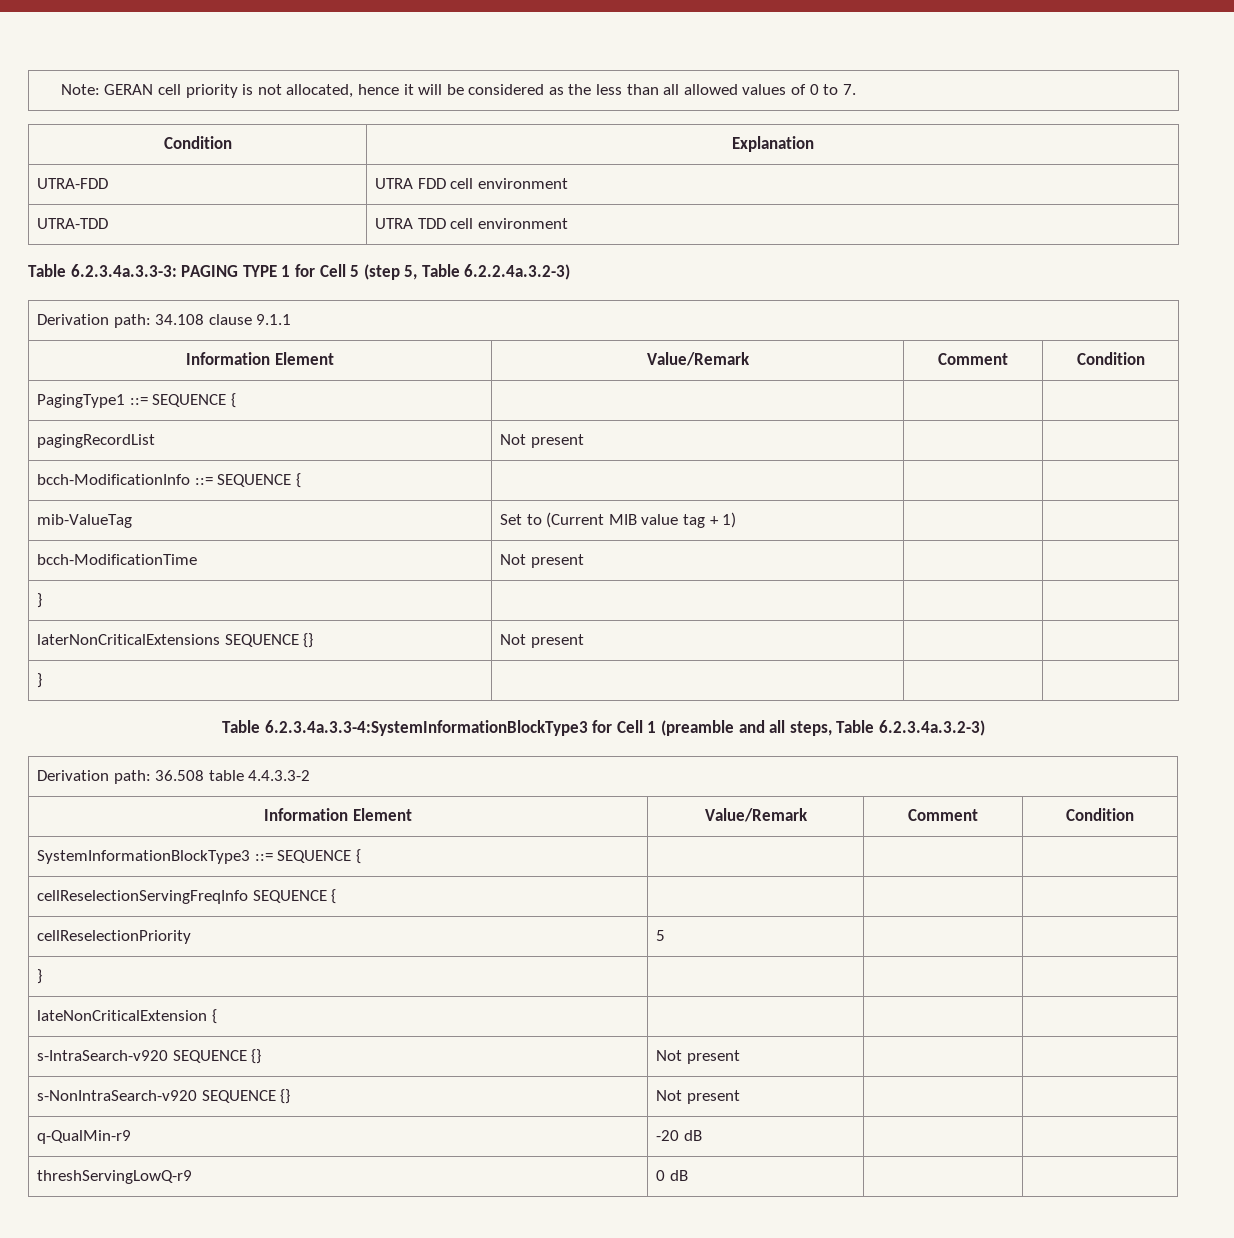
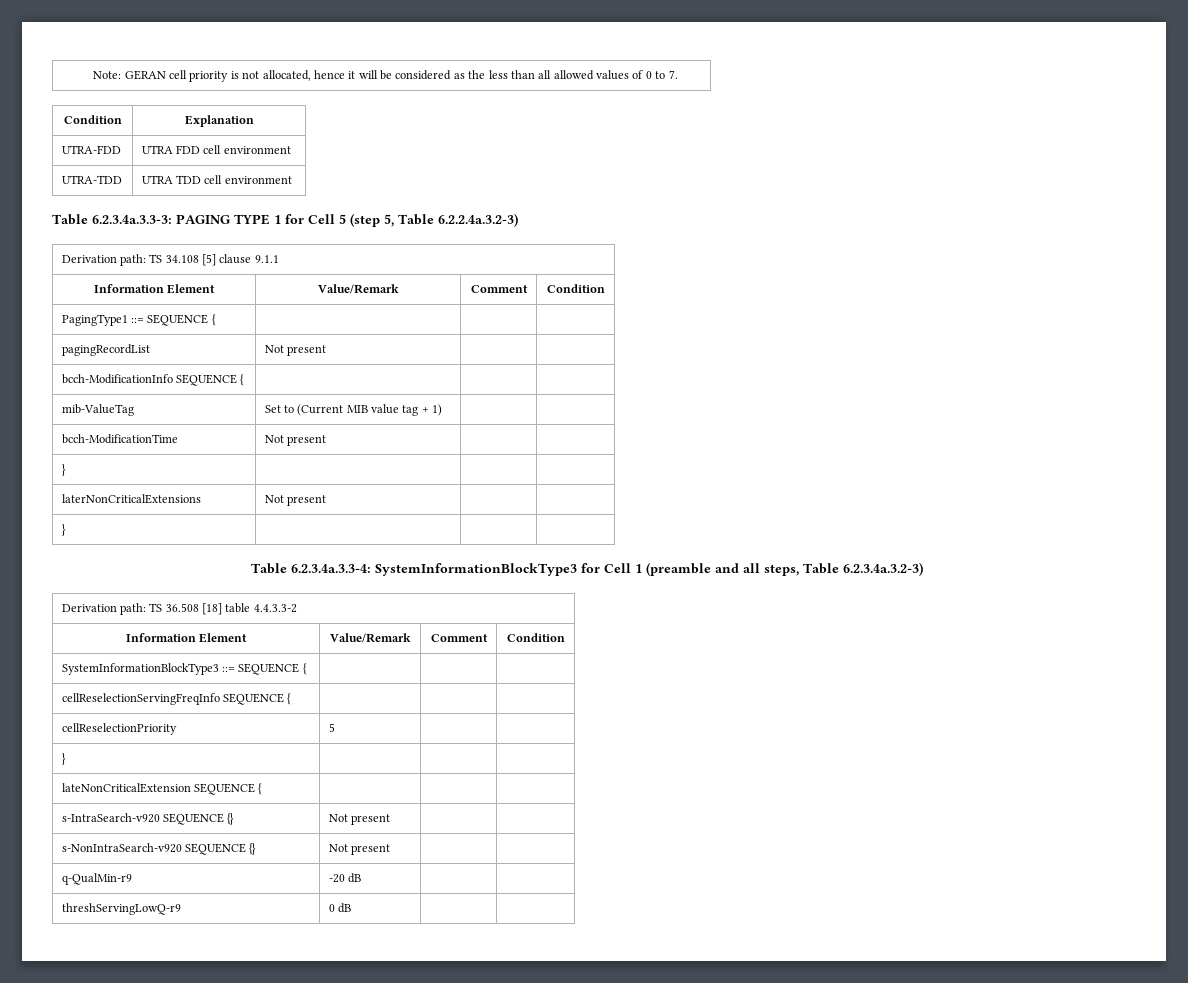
[155,314,205,325] 34.108 -> [149,254,217,266] TS 34.108 [5]
[194,477,213,485] ::= -> (173, 379) none
[224,633,314,648] SEQUENCE {} -> (201, 499) none
[264,720,588,736] 6.2.3.4a.3.3-4:SystemInformationBlockType3 -> [290,563,577,576] 6.2.3.4a.3.3-4: SystemInformationBlockType3
[155,770,205,781] 36.508 -> [149,603,223,615] TS 36.508 [18]
(208, 1015) none -> [193,783,255,795] SEQUENCE

